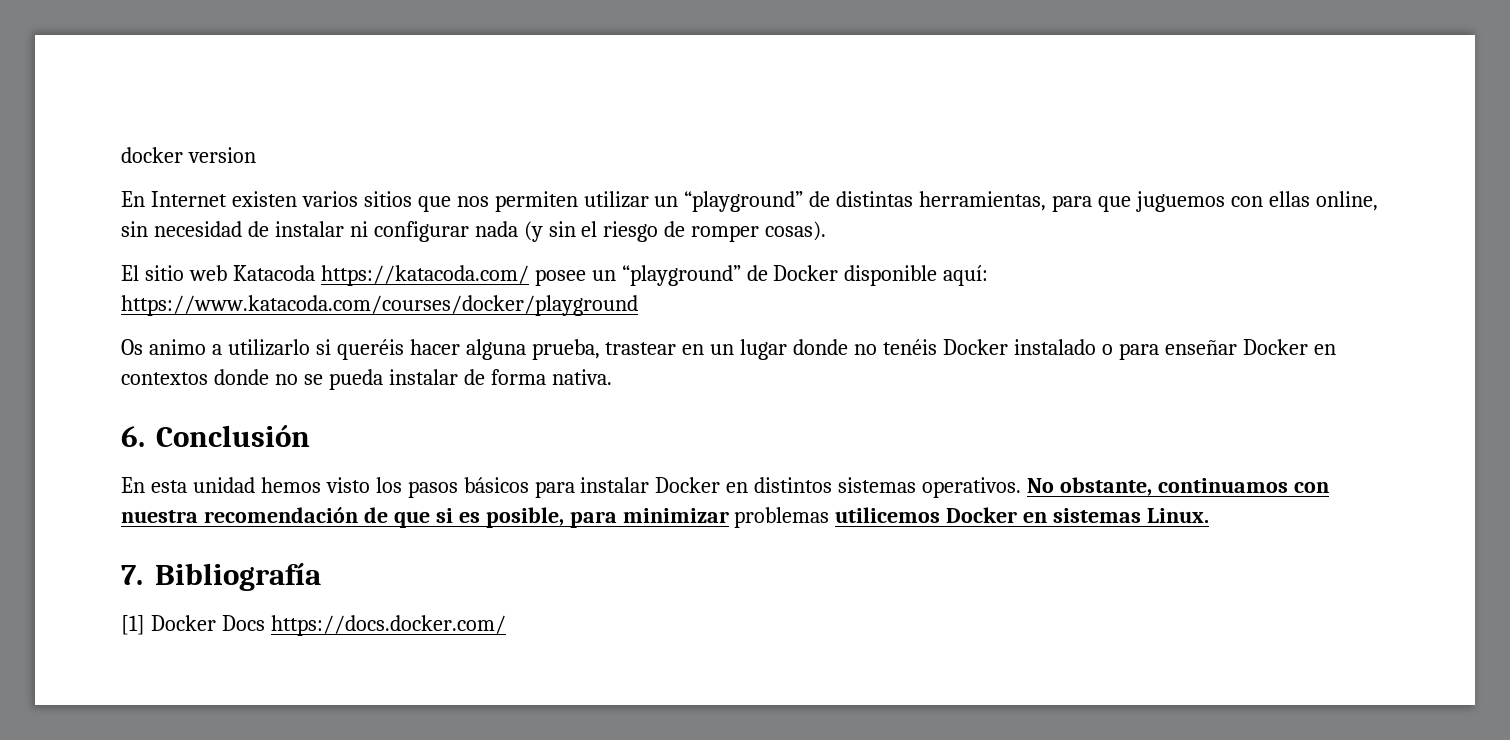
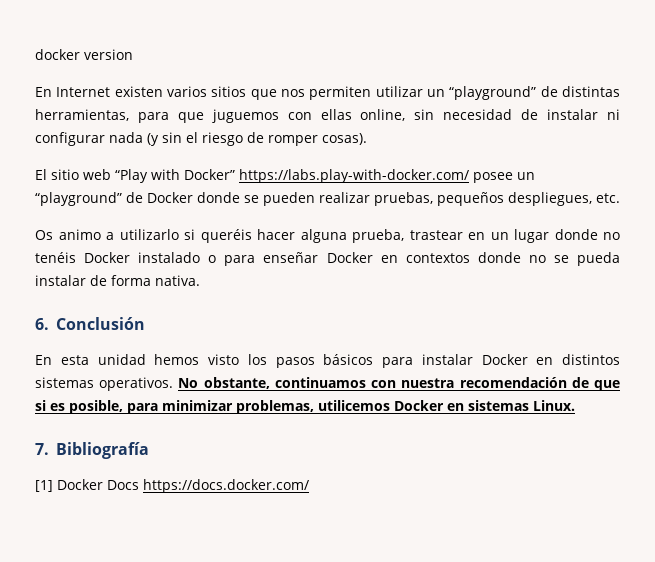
[232,265,529,286] Katacoda https://katacoda.com/ -> [115,169,469,183] “Play with Docker” https://labs.play-with-docker.com/
[844,265,989,286] [121,295,638,316] disponible aquí: https://www.katacoda.com/courses/docker/playground -> [197,192,620,206] donde se pueden realizar pruebas, pequeños despliegues, etc.
[734,507,830,528] problemas -> [236,400,314,414] problemas,

